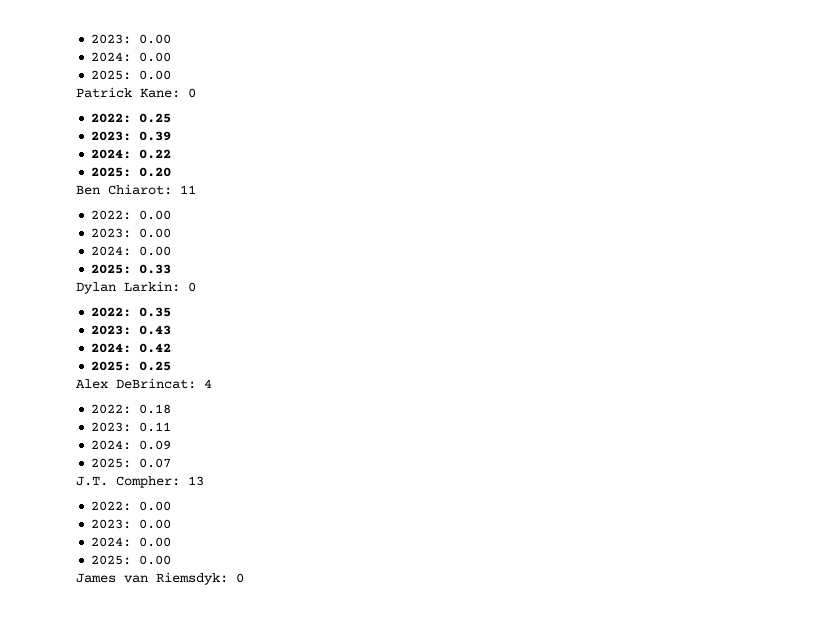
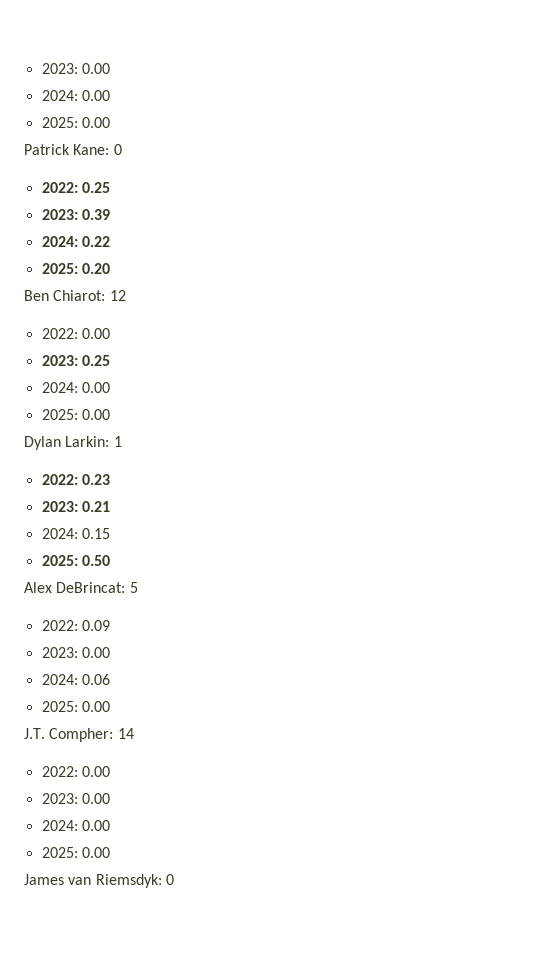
[180,185,196,194] [91,210,172,220] [91,228,172,238] [91,246,172,256] [91,264,172,274] 11 // 2022: 0.00 // 2023: 0.00 // 2024: 0.00 // 2025: 0.33 -> [109,290,126,301] [41,328,110,339] [41,355,110,366] [41,382,110,393] [41,409,110,420] 12 // 2022: 0.00 // 2023: 0.25 // 2024: 0.00 // 2025: 0.00
[188,282,196,292] [91,307,172,317] [91,325,172,335] [91,343,172,353] [91,361,172,371] 0 // 2022: 0.35 // 2023: 0.43 // 2024: 0.42 // 2025: 0.25 -> [113,436,122,447] [41,474,110,485] [41,501,110,512] [41,528,110,539] [41,555,110,566] 1 // 2022: 0.23 // 2023: 0.21 // 2024: 0.15 // 2025: 0.50
[204,379,212,388] [91,404,172,414] [91,422,172,432] [91,440,172,450] [91,458,172,468] 4 // 2022: 0.18 // 2023: 0.11 // 2024: 0.09 // 2025: 0.07 -> [129,582,138,593] [41,620,110,631] [41,647,110,658] [41,674,110,685] [41,701,110,712] 5 // 2022: 0.09 // 2023: 0.00 // 2024: 0.06 // 2025: 0.00
[188,476,204,486] 13 -> [117,728,134,739] 14

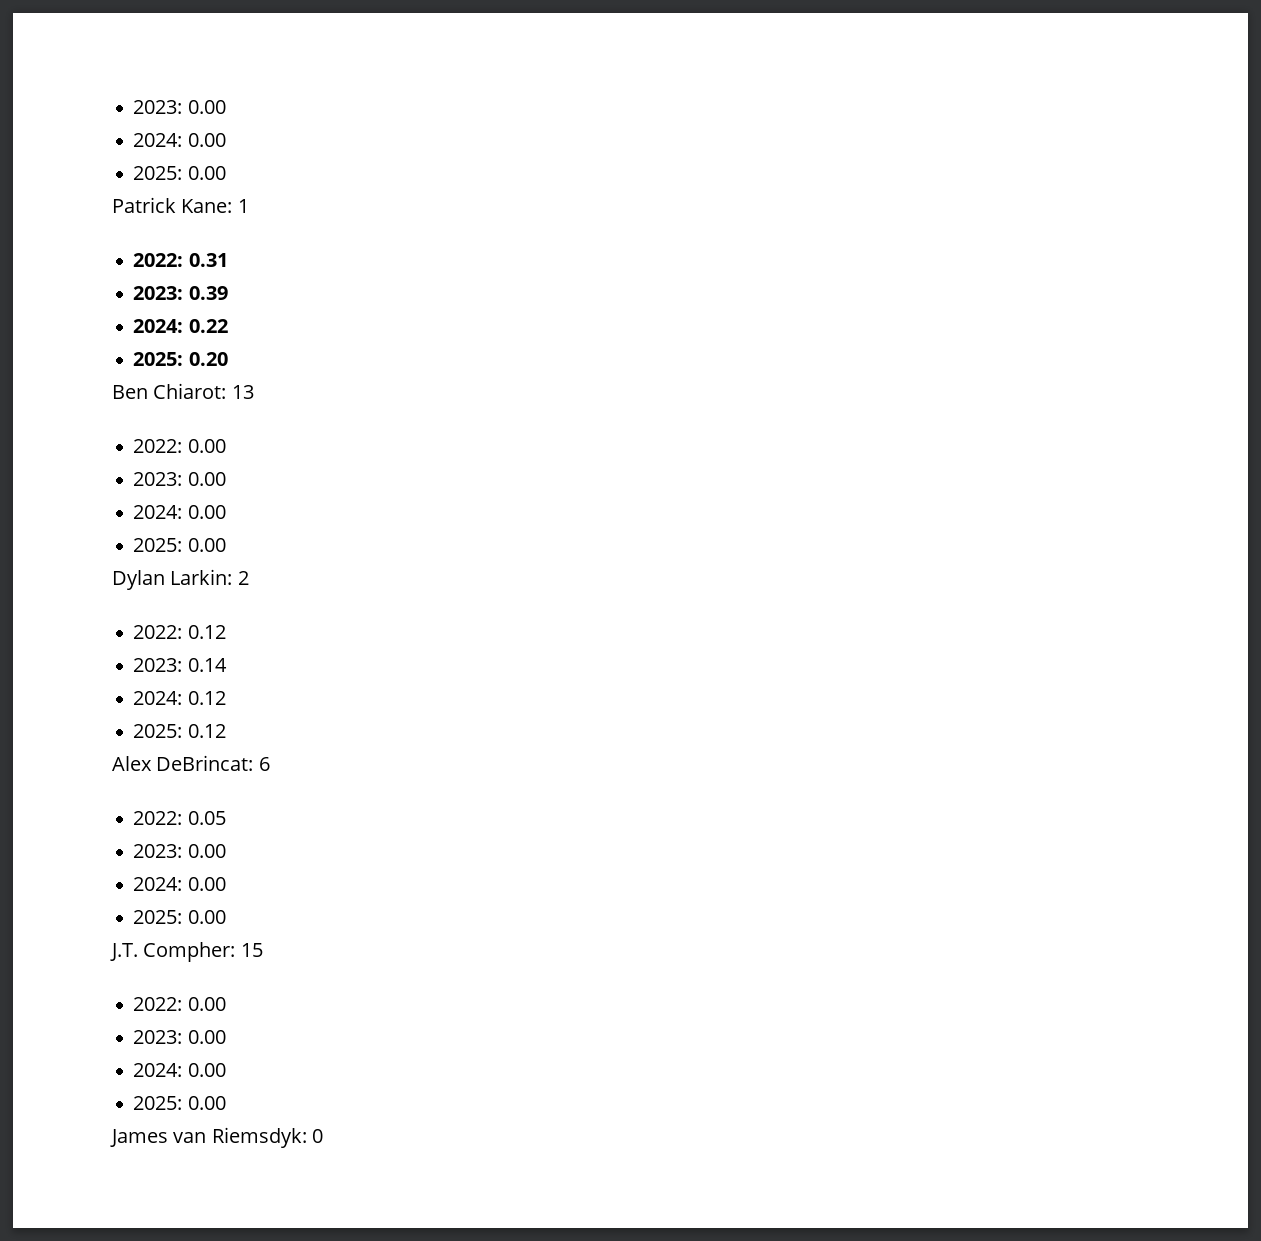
[113,144,122,155] [41,182,110,193] 0 // 2022: 0.25 -> [237,199,249,213] [133,253,228,267] 1 // 2022: 0.31
[109,290,126,301] [41,328,110,339] [41,355,110,366] 12 // 2022: 0.00 // 2023: 0.25 -> [231,385,254,399] [133,439,226,453] [133,472,226,486] 13 // 2022: 0.00 // 2023: 0.00
[113,436,122,447] [41,474,110,485] [41,501,110,512] [41,528,110,539] [41,555,110,566] 1 // 2022: 0.23 // 2023: 0.21 // 2024: 0.15 // 2025: 0.50 -> [237,571,249,585] [133,625,226,639] [133,658,227,672] [133,691,226,705] [133,724,226,738] 2 // 2022: 0.12 // 2023: 0.14 // 2024: 0.12 // 2025: 0.12
[129,582,138,593] [41,620,110,631] [41,647,110,658] [41,674,110,685] 5 // 2022: 0.09 // 2023: 0.00 // 2024: 0.06 -> [258,757,270,771] [133,811,226,825] [133,844,226,858] [133,877,226,891] 6 // 2022: 0.05 // 2023: 0.00 // 2024: 0.00
[117,728,134,739] 14 -> [240,943,263,957] 15

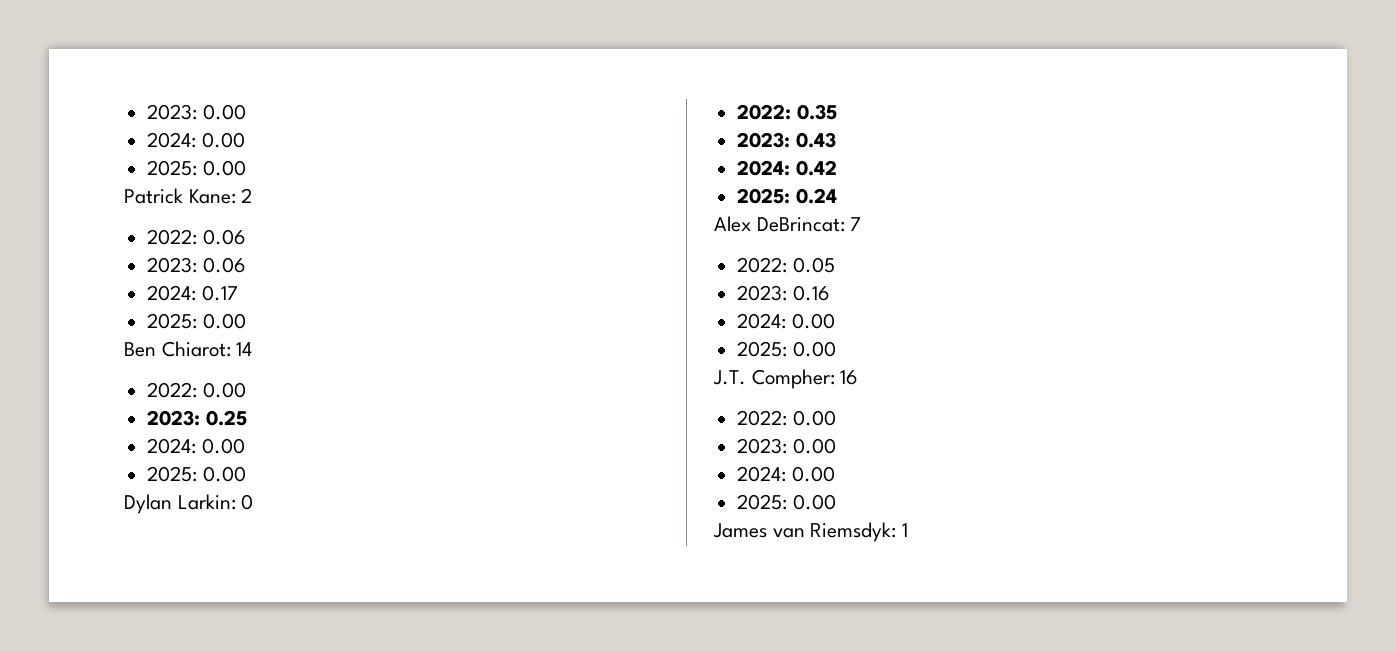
[237,199,249,213] [133,253,228,267] [133,286,228,300] [133,319,228,333] [133,352,228,366] 1 // 2022: 0.31 // 2023: 0.39 // 2024: 0.22 // 2025: 0.20 -> [241,188,253,203] [147,229,246,245] [147,257,246,273] [147,285,238,301] [147,313,246,329] 2 // 2022: 0.06 // 2023: 0.06 // 2024: 0.17 // 2025: 0.00
[231,385,254,399] [133,439,226,453] [133,472,226,486] 13 // 2022: 0.00 // 2023: 0.00 -> [236,342,253,356] [147,382,246,398] [147,410,247,426] 14 // 2022: 0.00 // 2023: 0.25
[237,571,249,585] [133,625,226,639] [133,658,227,672] [133,691,226,705] [133,724,226,738] 2 // 2022: 0.12 // 2023: 0.14 // 2024: 0.12 // 2025: 0.12 -> [241,494,254,510] [737,104,837,120] [737,132,836,148] [737,160,837,176] [737,188,837,204] 0 // 2022: 0.35 // 2023: 0.43 // 2024: 0.42 // 2025: 0.24
[258,757,270,771] 6 -> [850,217,862,231] 7
[187,844,226,858] 0.00 -> [792,285,830,301] 0.16
[240,943,263,957] 15 -> [840,370,859,385] 16
[311,1129,323,1143] 0 -> [902,523,909,537] 1

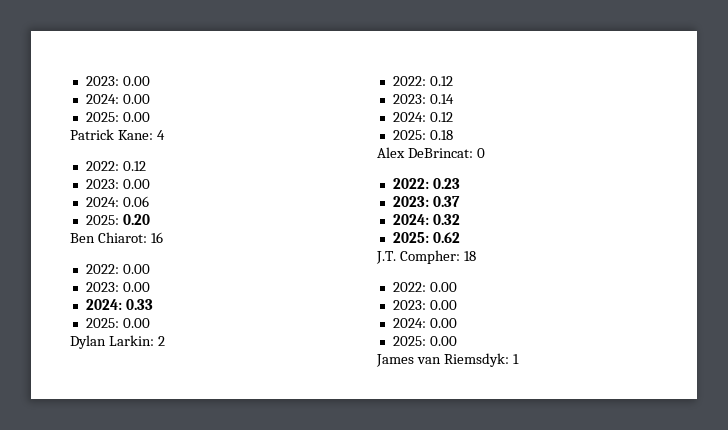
[241,188,253,203] [147,229,246,245] [147,257,246,273] [147,285,238,301] [147,313,246,329] 2 // 2022: 0.06 // 2023: 0.06 // 2024: 0.17 // 2025: 0.00 -> [156,130,165,140] [85,161,146,171] [85,179,150,189] [85,196,149,207] [85,214,150,225] 4 // 2022: 0.12 // 2023: 0.00 // 2024: 0.06 // 2025: 0.20
[236,342,253,356] [147,382,246,398] [147,410,247,426] [147,438,245,454] 14 // 2022: 0.00 // 2023: 0.25 // 2024: 0.00 -> [150,232,163,243] [85,264,150,274] [85,282,150,292] [85,299,153,310] 16 // 2022: 0.00 // 2023: 0.00 // 2024: 0.33
(236, 502) none -> [157,336,165,346] [392,76,453,86] [392,94,454,104] [392,112,453,122] [392,130,453,140] [377,147,473,158] 2 // 2022: 0.12 // 2023: 0.14 // 2024: 0.12 // 2025: 0.18 // Alex DeBrincat:
[796,104,837,120] [737,132,836,148] [737,160,837,176] [737,188,837,204] [714,216,862,232] [737,257,835,273] [737,285,830,301] [737,313,835,329] [737,341,836,357] 0.35 // 2023: 0.43 // 2024: 0.42 // 2025: 0.24 // Alex DeBrincat: 7 // 2022: 0.05 // 2023: 0.16 // 2024: 0.00 // 2025: 0.00 -> [432,178,460,189] [392,196,460,207] [392,214,460,225] [392,232,460,243] 0.23 // 2023: 0.37 // 2024: 0.32 // 2025: 0.62
[840,370,859,385] 16 -> [463,251,476,261] 18

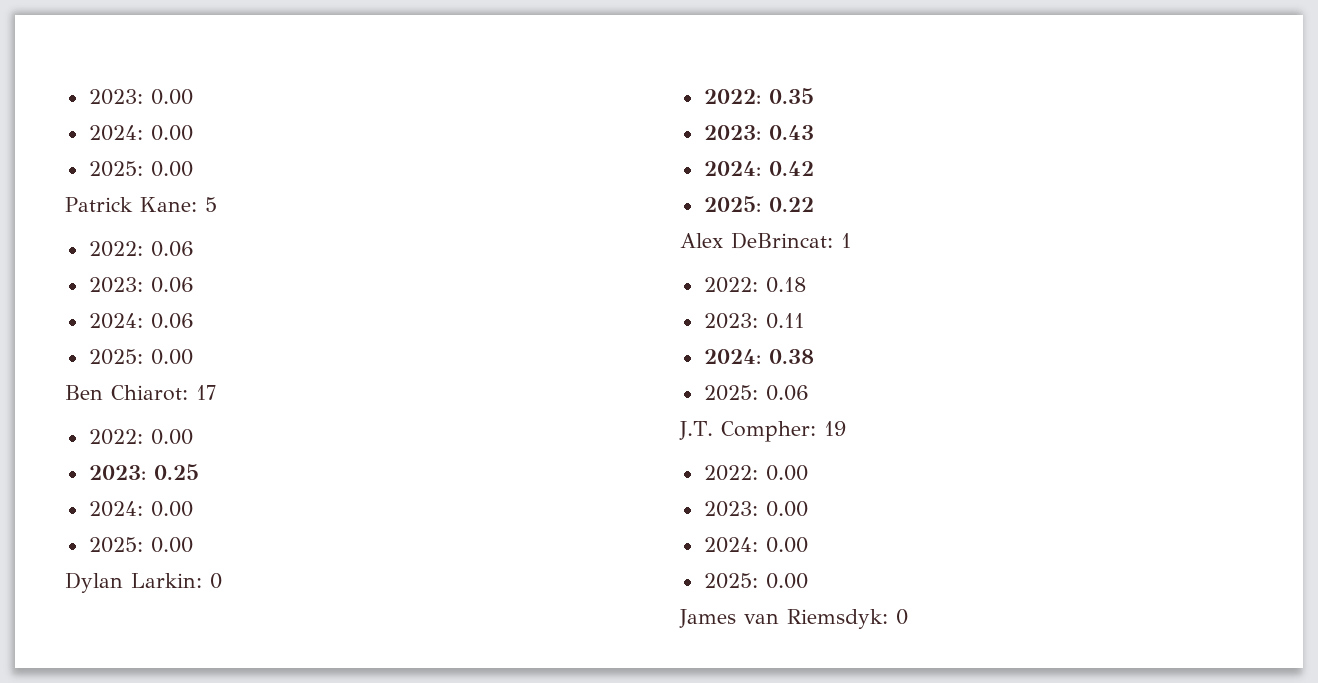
[156,130,165,140] [85,161,146,171] [85,179,150,189] 4 // 2022: 0.12 // 2023: 0.00 -> [204,197,217,212] [88,241,194,257] [88,277,194,293] 5 // 2022: 0.06 // 2023: 0.06
[122,214,150,225] 0.20 -> [150,349,193,365] 0.00
[150,232,163,243] [85,264,150,274] [85,282,150,292] [85,299,153,310] 16 // 2022: 0.00 // 2023: 0.00 // 2024: 0.33 -> [196,385,216,400] [88,429,193,445] [88,464,199,480] [88,501,193,517] 17 // 2022: 0.00 // 2023: 0.25 // 2024: 0.00
[157,336,165,346] [392,76,453,86] [392,94,454,104] [392,112,453,122] [392,130,453,140] 2 // 2022: 0.12 // 2023: 0.14 // 2024: 0.12 // 2025: 0.18 -> [210,573,222,589] [703,88,814,104] [703,125,814,140] [703,161,814,176] [703,196,814,212] 0 // 2022: 0.35 // 2023: 0.43 // 2024: 0.42 // 2025: 0.22
[476,148,485,158] [392,178,460,189] [392,196,460,207] [392,214,460,225] [392,232,460,243] 0 // 2022: 0.23 // 2023: 0.37 // 2024: 0.32 // 2025: 0.62 -> [841,233,851,248] [703,277,806,293] [703,313,804,329] [703,349,814,364] [703,385,809,401] 1 // 2022: 0.18 // 2023: 0.11 // 2024: 0.38 // 2025: 0.06
[463,251,476,261] 18 -> [823,421,846,436] 19
[512,354,519,364] 1 -> [896,609,908,625] 0

